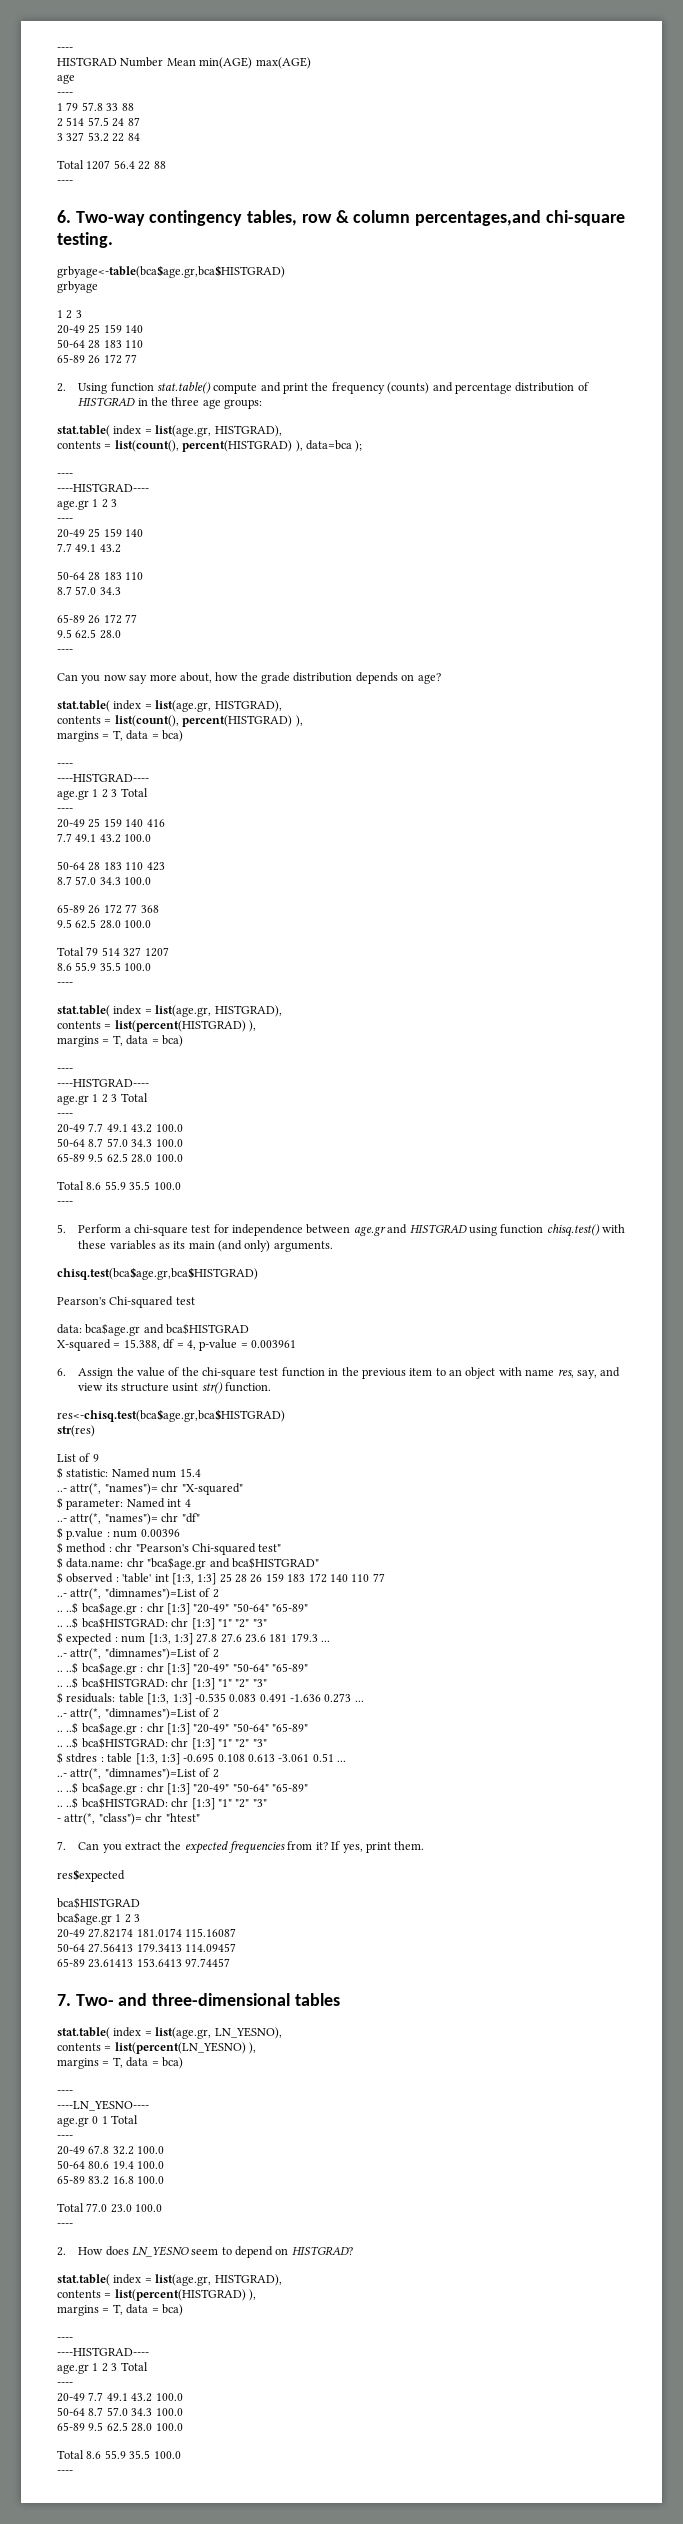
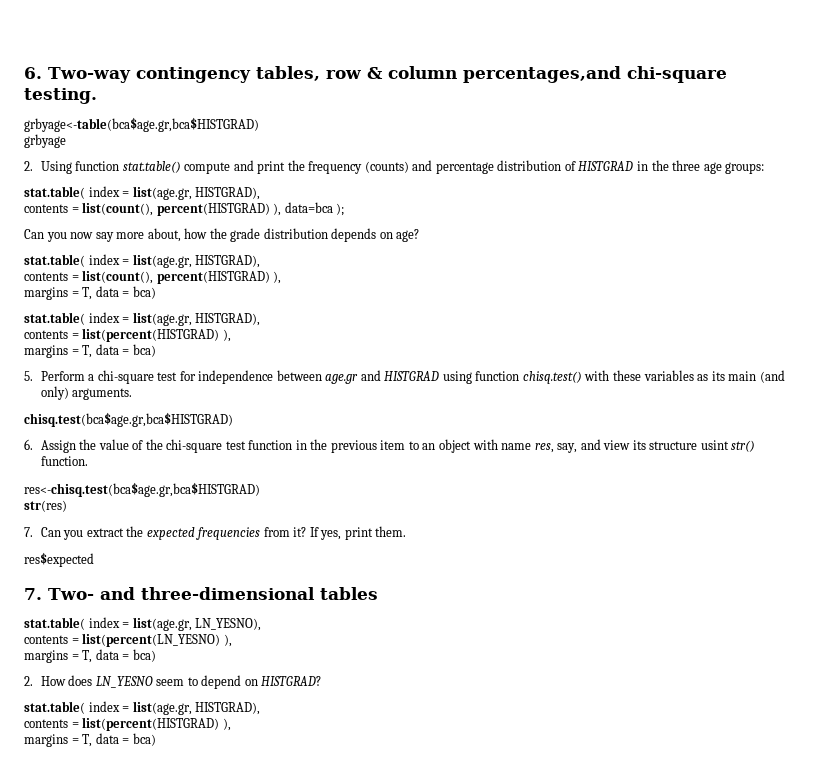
[57,47,73,51] [57,57,311,69] [57,74,75,84] [57,92,73,96] [57,102,134,111] [57,117,140,127] [57,132,140,142] [57,160,166,170] [57,180,73,184] ---- // HISTGRAD Number Mean min(AGE) max(AGE) // age // ---- // 1 79 57.8 33 88 // 2 514 57.5 24 87 // 3 327 53.2 22 84 // Total 1207 56.4 22 88 // ---- // -> (24, 73) none
[57,310,82,319] [57,324,144,334] [57,339,144,349] [57,354,138,364] // 1 2 3 // 20-49 25 159 140 // 50-64 28 183 110 // 65-89 26 172 77 -> (66, 141) none
[57,473,73,477] [57,483,149,492] [57,499,118,510] [57,518,73,522] [57,528,144,538] [57,543,121,553] [57,571,144,581] [57,586,121,595] [57,614,138,624] [57,629,121,639] [57,649,73,653] // ---- // ----HISTGRAD---- // age.gr 1 2 3 // ---- // 20-49 25 159 140 // 7.7 49.1 43.2 // 50-64 28 183 110 // 8.7 57.0 34.3 // 65-89 26 172 77 // 9.5 62.5 28.0 // ---- -> (345, 209) none
[57,763,73,767] [57,773,149,782] [57,788,148,800] [57,808,73,812] [57,818,165,828] [57,833,152,843] [57,861,165,871] [57,876,152,885] [57,904,159,914] [57,919,152,929] [57,947,169,957] [57,962,152,971] [57,982,73,986] // ---- // ----HISTGRAD---- // age.gr 1 2 3 Total // ---- // 20-49 25 159 140 416 // 7.7 49.1 43.2 100.0 // 50-64 28 183 110 423 // 8.7 57.0 34.3 100.0 // 65-89 26 172 77 368 // 9.5 62.5 28.0 100.0 // Total 79 514 327 1207 // 8.6 55.9 35.5 100.0 // ---- -> (156, 292) none
[57,1068,73,1072] [57,1078,149,1087] [57,1093,148,1105] [57,1113,73,1117] [57,1123,183,1133] [57,1138,183,1147] [57,1153,183,1163] [57,1181,181,1190] [57,1201,73,1205] // ---- // ----HISTGRAD---- // age.gr 1 2 3 Total // ---- // 20-49 7.7 49.1 43.2 100.0 // 50-64 8.7 57.0 34.3 100.0 // 65-89 9.5 62.5 28.0 100.0 // Total 8.6 55.9 35.5 100.0 // ---- -> (156, 350) none
[57,1296,195,1308] [57,1323,250,1336] [57,1339,296,1351] // Pearson's Chi-squared test // data: bca$age.gr and bca$HISTGRAD // X-squared = 15.388, df = 4, p-value = 0.003961 -> (233, 419) none
[57,1453,99,1462] [57,1467,201,1479] [57,1483,243,1495] [57,1497,191,1510] [57,1513,200,1525] [57,1527,180,1540] [57,1542,282,1555] [57,1557,319,1570] [57,1572,385,1585] [57,1588,219,1600] [57,1602,308,1615] [57,1617,267,1630] [57,1632,331,1645] [57,1648,219,1660] [57,1662,308,1675] [57,1677,267,1690] [57,1692,364,1705] [57,1708,219,1720] [57,1722,308,1735] [57,1737,267,1750] [57,1752,347,1765] [57,1768,219,1780] [57,1782,308,1795] [57,1797,267,1810] [57,1813,200,1825] // List of 9 // $ statistic: Named num 15.4 // ..- attr(*, "names")= chr "X-squared" // $ parameter: Named int 4 // ..- attr(*, "names")= chr "df" // $ p.value : num 0.00396 // $ method : chr "Pearson's Chi-squared test" // $ data.name: chr "bca$age.gr and bca$HISTGRAD" // $ observed : 'table' int [1:3, 1:3] 25 28 26 159 183 172 140 110 77 // ..- attr(*, "dimnames")=List of 2 // .. ..$ bca$age.gr : chr [1:3] "20-49" "50-64" "65-89" // .. ..$ bca$HISTGRAD: chr [1:3] "1" "2" "3" // $ expected : num [1:3, 1:3] 27.8 27.6 23.6 181 179.3 ... // ..- attr(*, "dimnames")=List of 2 // .. ..$ bca$age.gr : chr [1:3] "20-49" "50-64" "65-89" // .. ..$ bca$HISTGRAD: chr [1:3] "1" "2" "3" // $ residuals: table [1:3, 1:3] -0.535 0.083 0.491 -1.636 0.273 ... // ..- attr(*, "dimnames")=List of 2 // .. ..$ bca$age.gr : chr [1:3] "20-49" "50-64" "65-89" // .. ..$ bca$HISTGRAD: chr [1:3] "1" "2" "3" // $ stdres : table [1:3, 1:3] -0.695 0.108 0.613 -3.061 0.51 ... // ..- attr(*, "dimnames")=List of 2 // .. ..$ bca$age.gr : chr [1:3] "20-49" "50-64" "65-89" // .. ..$ bca$HISTGRAD: chr [1:3] "1" "2" "3" // - attr(*, "class")= chr "htest" -> (67, 506) none
[57,1897,140,1909] [57,1912,141,1925] [57,1928,237,1938] [57,1943,237,1953] [57,1958,231,1968] // bca$HISTGRAD // bca$age.gr 1 2 3 // 20-49 27.82174 181.0174 115.16087 // 50-64 27.56413 179.3413 114.09457 // 65-89 23.61413 153.6413 97.74457 -> (94, 559) none
[57,2090,73,2094] [57,2100,149,2111] [57,2115,139,2127] [57,2135,73,2139] [57,2145,165,2155] [57,2160,165,2169] [57,2175,165,2185] [57,2203,163,2213] [57,2223,73,2227] // ---- // ----LN_YESNO---- // age.gr 0 1 Total // ---- // 20-49 67.8 32.2 100.0 // 50-64 80.6 19.4 100.0 // 65-89 83.2 16.8 100.0 // Total 77.0 23.0 100.0 // ---- -> (156, 655) none
[57,2337,73,2341] [57,2347,149,2356] [57,2362,148,2374] [57,2382,73,2386] [57,2392,183,2402] [57,2407,183,2416] [57,2422,183,2432] [57,2450,181,2459] [57,2470,73,2474] // ---- // ----HISTGRAD---- // age.gr 1 2 3 Total // ---- // 20-49 7.7 49.1 43.2 100.0 // 50-64 8.7 57.0 34.3 100.0 // 65-89 9.5 62.5 28.0 100.0 // Total 8.6 55.9 35.5 100.0 // ---- -> (156, 739) none

